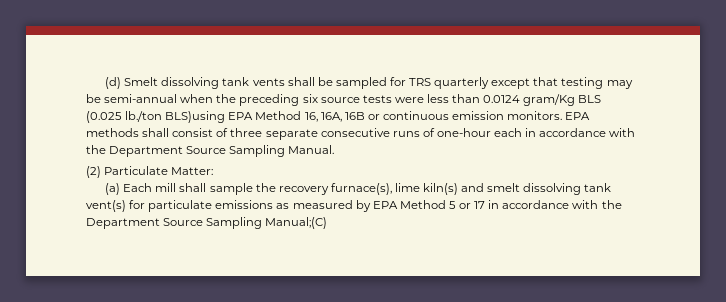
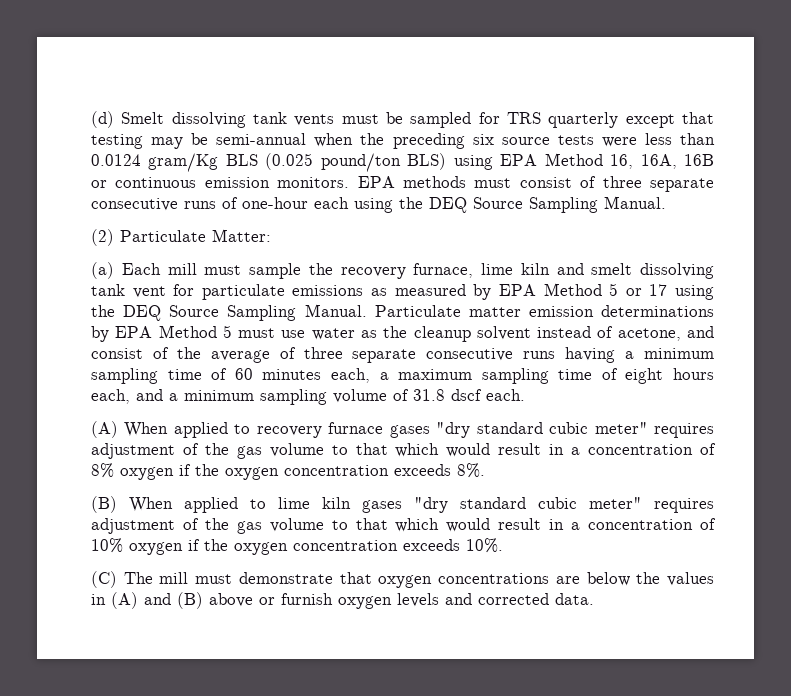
[287,77,315,86] shall -> [341,114,379,124] must
[125,111,226,123] lb./ton BLS)using -> [320,153,493,172] pound/ton BLS) using
[142,128,170,137] shall -> [474,178,512,188] must
[525,128,636,137] [86,145,184,157] in accordance with the Department -> [354,197,467,213] using the DEQ
[179,183,207,192] shall -> [204,265,242,275] must
[330,183,459,195] furnace(s), lime kiln(s) -> [413,263,550,278] furnace, lime kiln
[86,200,126,212] vent(s) -> [132,286,166,298] vent
[488,200,622,209] [86,217,328,229] in accordance with the Department Source Sampling Manual;(C) -> [675,285,715,300] [91,304,714,321] [91,325,714,342] [91,347,714,363] [91,368,714,384] [91,389,525,405] [91,421,714,438] [91,443,716,459] [91,463,485,480] [91,496,714,513] [91,518,716,534] [91,538,503,555] [91,571,715,588] [91,592,594,609] using the DEQ Source Sampling Manual. Particulate matter emission determinations by EPA Method 5 must use water as the cleanup solvent instead of acetone, and consist of the average of three separate consecutive runs having a minimum sampling time of 60 minutes each, a maximum sampling time of eight hours each, and a minimum sampling volume of 31.8 dscf each. // (A) When applied to recovery furnace gases "dry standard cubic meter" requires adjustment of the gas volume to that which would result in a concentration of 8% oxygen if the oxygen concentration exceeds 8%. // (B) When applied to lime kiln gases "dry standard cubic meter" requires adjustment of the gas volume to that which would result in a concentration of 10% oxygen if the oxygen concentration exceeds 10%. // (C) The mill must demonstrate that oxygen concentrations are below the values in (A) and (B) above or furnish oxygen levels and corrected data.

